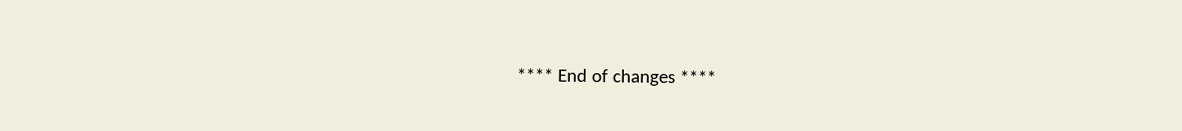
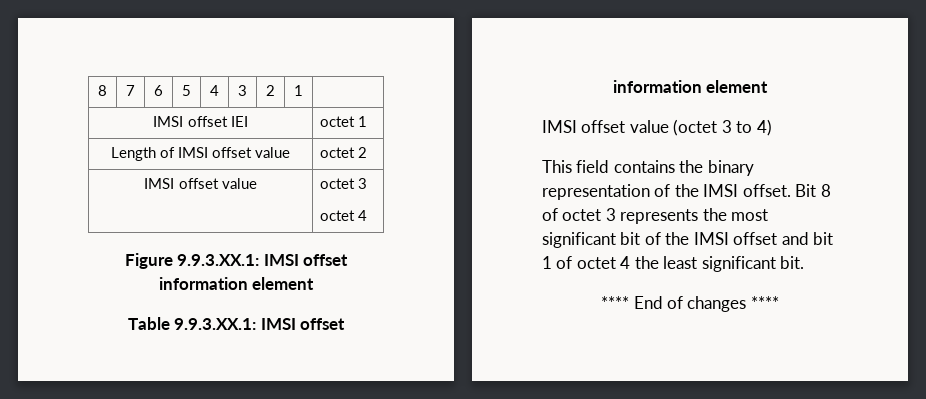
(516, 75) none -> [98,85,107,96] [126,85,135,96] [154,85,163,96] [182,85,191,96] [210,85,219,96] [238,85,247,96] [266,85,275,96] [294,85,303,96] [153,116,248,127] [320,116,368,127] [110,147,291,161] [320,147,368,158] [144,178,257,189] [320,178,368,189] [320,210,368,221] [124,253,349,269] [158,277,315,290] [127,317,346,330] [612,80,769,93] [542,119,772,136] [542,160,754,176] [542,184,831,200] [542,208,769,224] [542,232,834,248] [542,256,805,272] 8 | 7 | 6 | 5 | 4 | 3 | 2 | 1 | // IMSI offset IEI | octet 1 // Length of IMSI offset value | octet 2 // IMSI offset value | octet 3 // octet 4 // Figure 9.9.3.XX.1: IMSI offset information element // Table 9.9.3.XX.1: IMSI offset information element // IMSI offset value (octet 3 to 4) // This field contains the binary representation of the IMSI offset. Bit 8 of octet 3 represents the most significant bit of the IMSI offset and bit 1 of octet 4 the least significant bit. //

